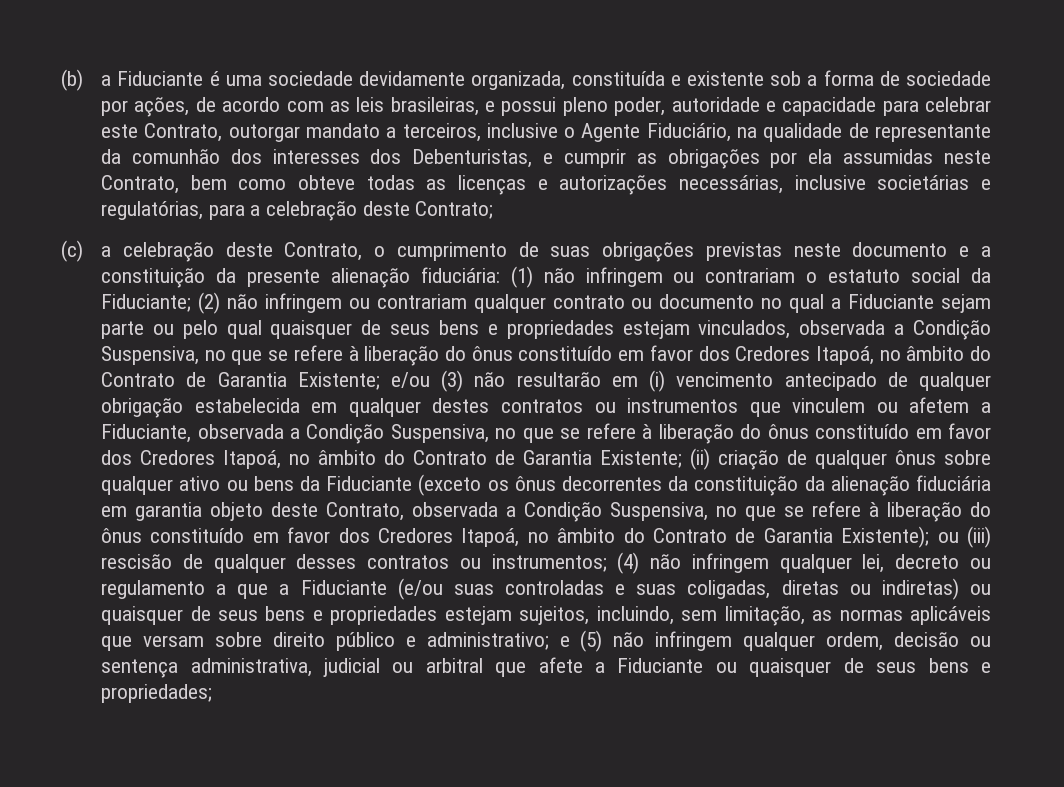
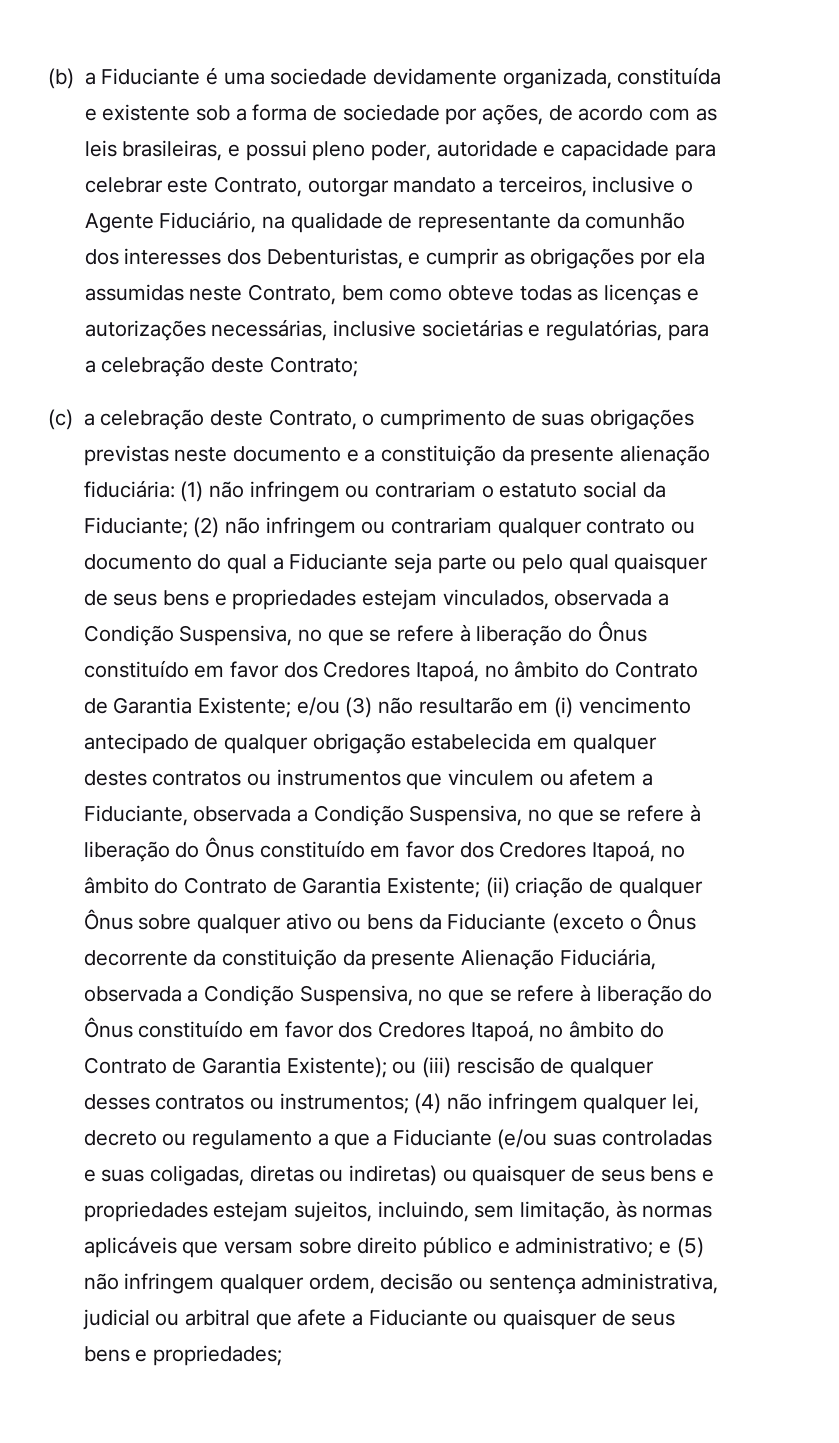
[761,298,783,309] no -> [197,554,222,570] do
[941,294,992,313] sejam -> [393,553,432,574] seja
[471,346,513,361] ônus -> [597,621,647,642] Ônus
[767,424,809,439] ônus -> [204,837,254,858] Ônus
[895,450,937,465] ônus -> [83,909,133,930] Ônus
[487,475,991,496] [101,502,405,521] os ônus decorrentes da constituição da alienação fiduciária em garantia objeto deste Contrato, -> [629,909,697,930] [83,948,656,970] o Ônus decorrente da constituição da presente Alienação Fiduciária,
[101,528,143,543] ônus -> [83,1017,133,1038] Ônus
[812,610,833,621] as -> [615,1200,637,1218] às

